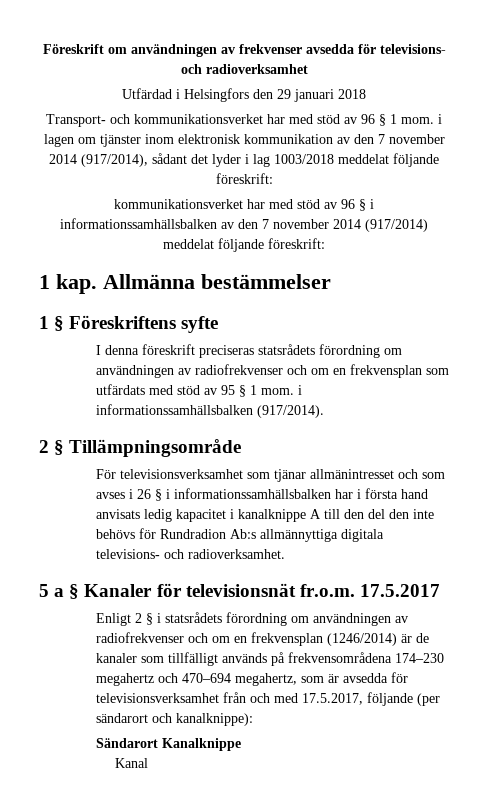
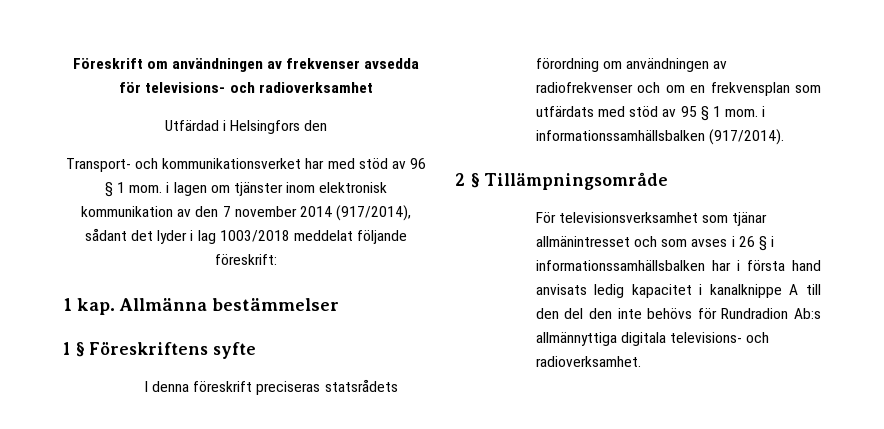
[277,89,366,102] 29 januari 2018 -> (328, 125) none
[114,199,374,211] [60,218,428,232] [163,238,325,252] // kommunikationsverket har med stöd av 96 § i informationssamhällsbalken av den 7 november 2014 (917/2014) meddelat följande föreskrift: -> (277, 259) none
[39,583,440,599] [95,612,408,626] [95,632,429,646] [95,652,444,666] [95,672,408,686] [95,692,440,706] [95,713,253,726] [95,738,241,751] [114,758,148,768] // 5 a § Kanaler för televisionsnät fr.o.m. 17.5.2017 // Enligt 2 § i statsrådets förordning om användningen av radiofrekvenser och om en frekvensplan (1246/2014) är de kanaler som tillfälligt används på frekvensområdena 174–230 megahertz och 470–694 megahertz, som är avsedda för televisionsverksamhet från och med 17.5.2017, följande (per sändarort och kanalknippe): // Sändarort Kanalknippe // Kanal -> (641, 361) none

